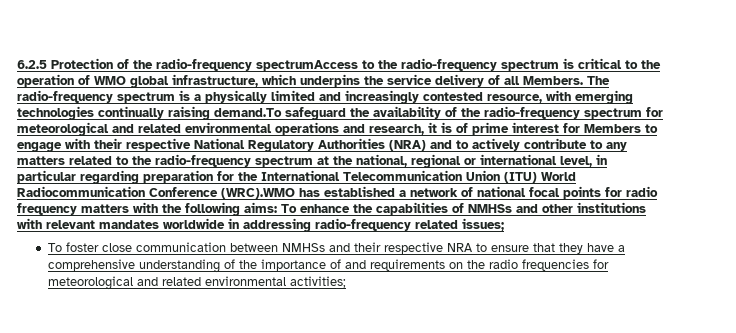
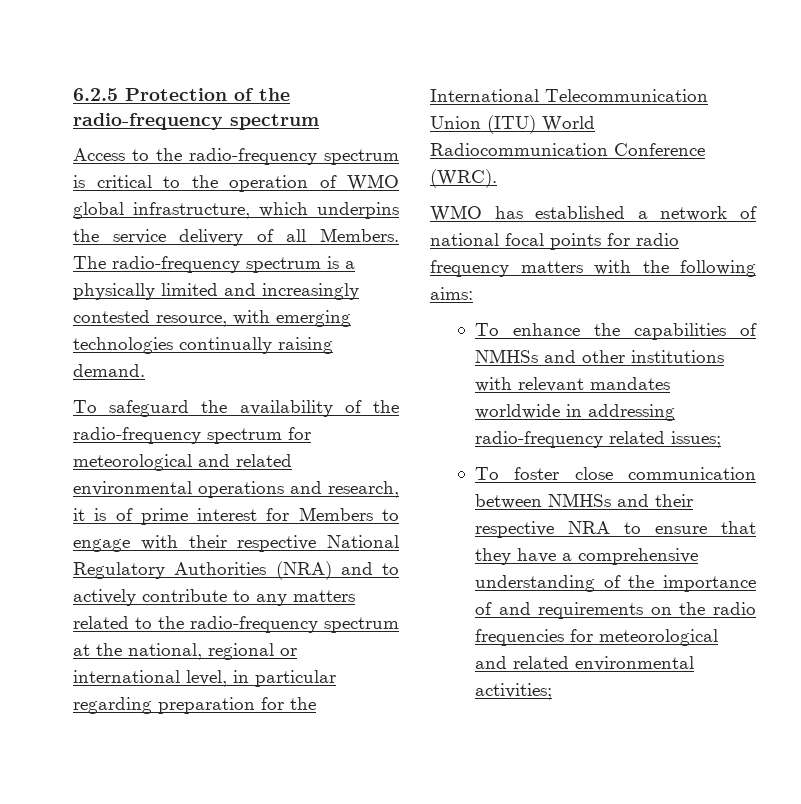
[256,60,358,71] spectrumAccess -> [230,114,319,130] [73,148,125,161] spectrum // Access
[214,108,282,117] demand.To -> [73,364,145,377] [73,400,97,413] demand. // To
[221,188,295,199] (WRC).WMO -> [430,169,497,188] [430,205,482,222] (WRC). // WMO
(277, 207) none -> (473, 293) //

